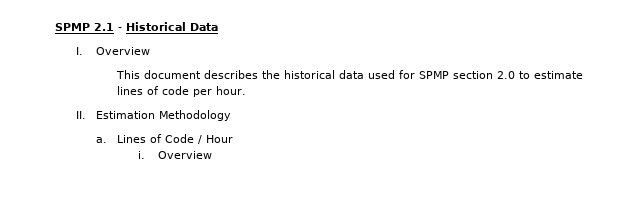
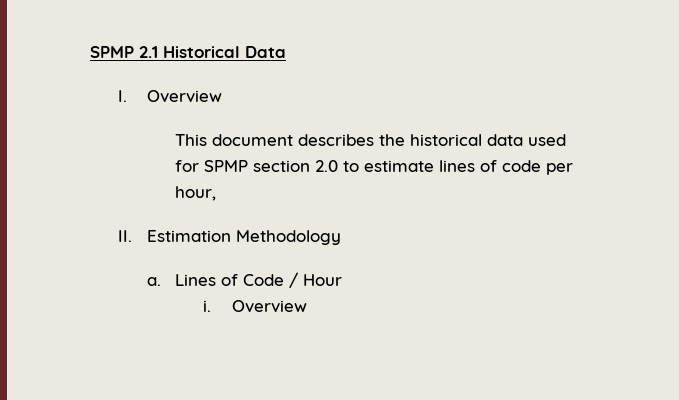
[118,27,122,31] - -> (158, 52) none
[215,86,246,95] hour. -> [174,186,216,201] hour,

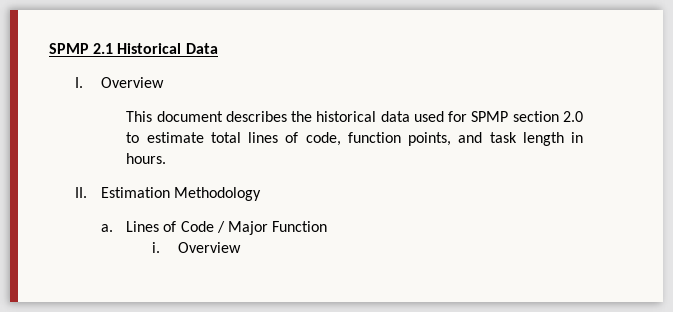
(434, 166) none -> [210,132,241,143] total
[501,160,573,175] [174,186,216,201] code per hour, -> [305,132,584,146] [126,153,167,164] code, function points, and task length in hours.
[302,274,342,286] Hour -> [228,221,328,235] Major Function

